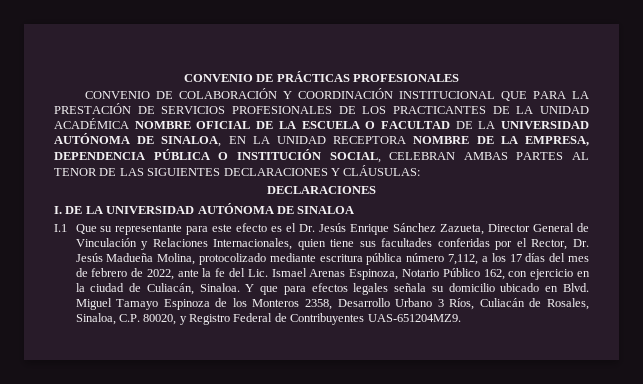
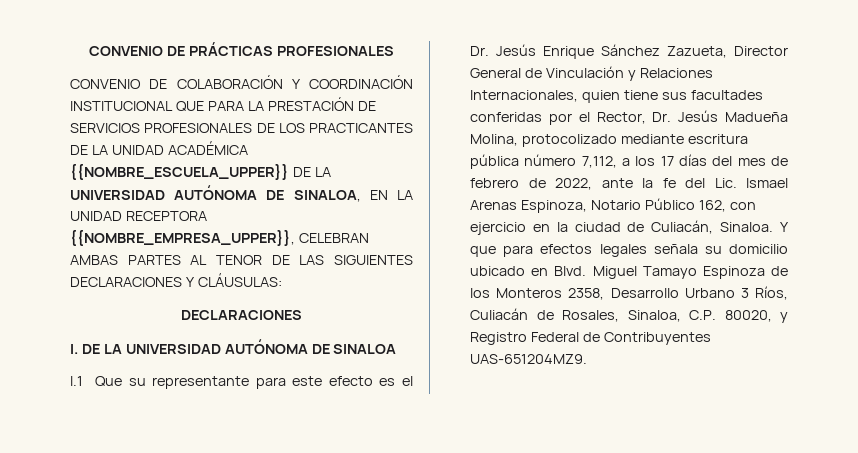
[134,121,450,129] NOMBRE OFICIAL DE LA ESCUELA O FACULTAD -> [70,164,289,180] {{NOMBRE_ESCUELA_UPPER}}
[413,136,589,146] [54,149,381,163] NOMBRE DE LA EMPRESA, DEPENDENCIA PÚBLICA O INSTITUCIÓN SOCIAL, -> [70,230,295,246] {{NOMBRE_EMPRESA_UPPER}},

